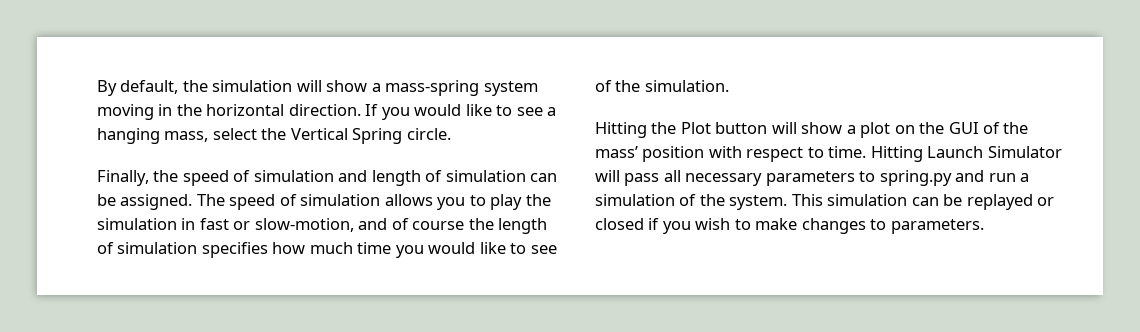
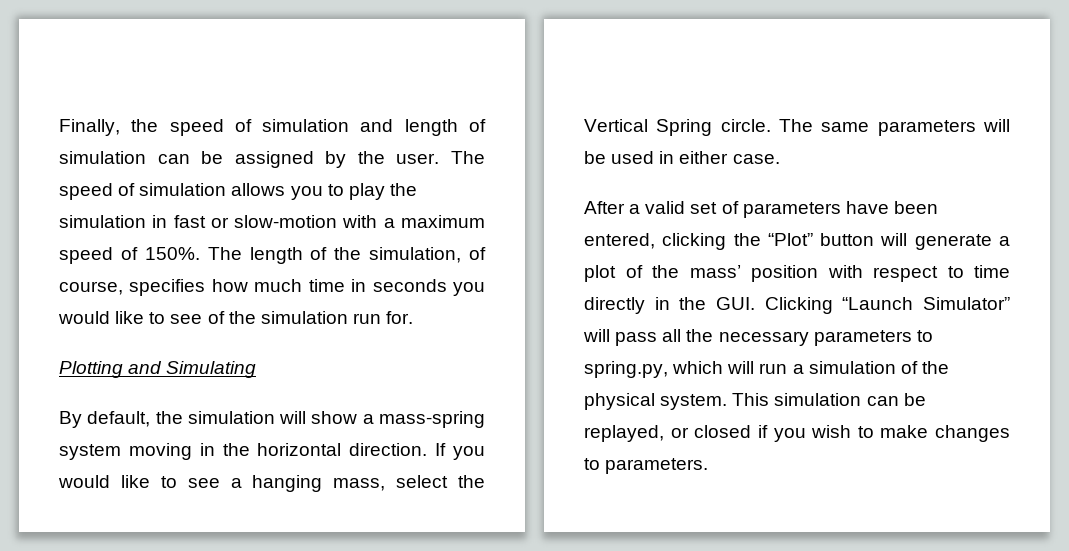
(97, 88) none -> [59,119,486,136] [59,151,485,168] [59,183,417,200] [59,215,485,228] [59,247,486,264] [59,279,485,296] [58,311,414,324] [59,361,257,378] Finally, the speed of simulation and length of simulation can be assigned by the user. The speed of simulation allows you to play the simulation in fast or slow-motion with a maximum speed of 150%. The length of the simulation, of course, specifies how much time in seconds you would like to see of the simulation run for. // Plotting and Simulating //
[97,170,558,186] [97,194,551,210] [97,218,548,234] [97,242,557,258] [595,80,729,92] [595,122,711,138] // Finally, the speed of simulation and length of simulation can be assigned. The speed of simulation allows you to play the simulation in fast or slow-motion, and of course the length of simulation specifies how much time you would like to see of the simulation. // Hitting the Plot -> [779,119,1010,136] [584,151,780,164] [584,201,938,218] [584,233,813,250] The same parameters will be used in either case. // After a valid set of parameters have been entered, clicking the “Plot”
[801,122,843,134] show -> [914,234,992,250] generate
[894,122,979,134] on the GUI -> (616, 273) none
[828,146,1062,162] time. Hitting Launch Simulator -> [974,265,1010,278] [584,297,1010,314] time directly in the GUI. Clicking “Launch Simulator”
(681, 176) none -> [686,329,714,342] the
[879,170,985,186] spring.py and -> [584,361,755,378] spring.py, which will
(725, 200) none -> [584,393,655,410] physical
[966,194,1033,210] replayed -> [584,425,664,442] replayed,

